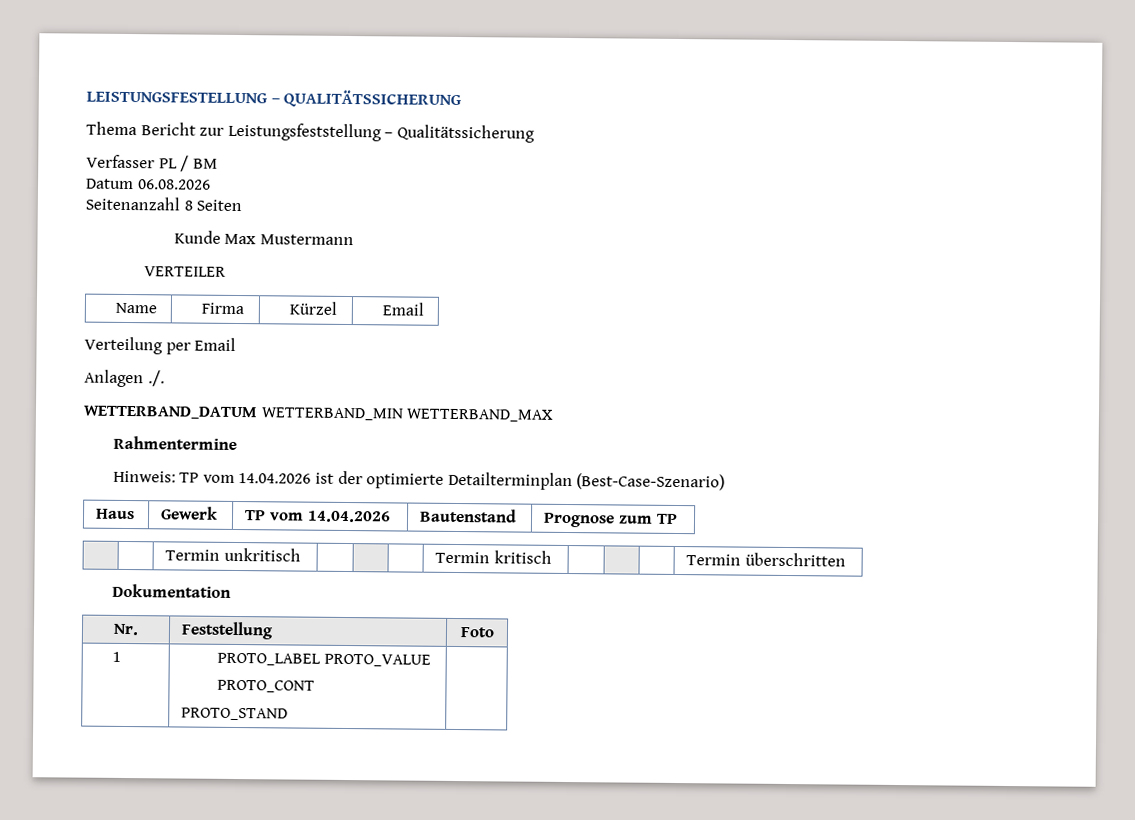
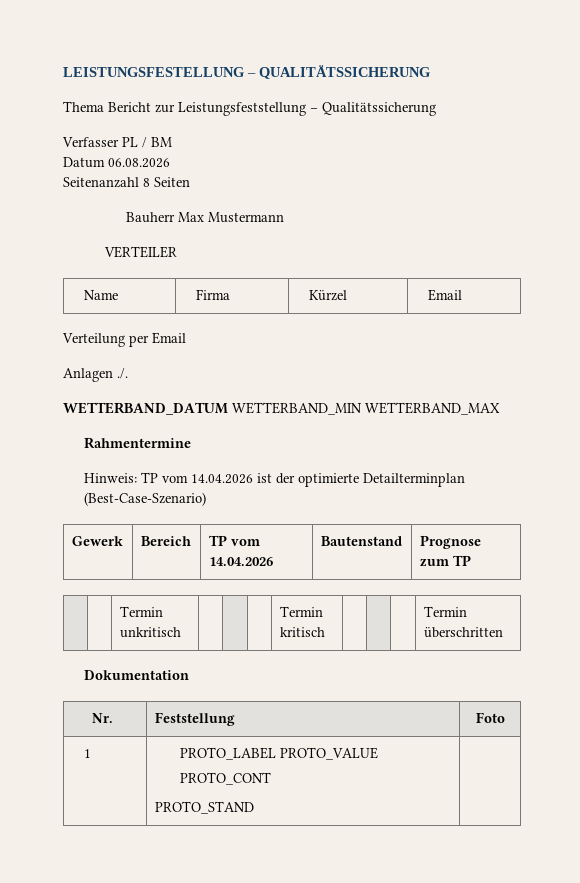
[173,230,221,244] Kunde -> [125,212,175,223] Bauherr
[95,508,136,520] [160,506,219,520] Haus | Gewerk -> [71,536,123,546] [140,536,191,546] Gewerk | Bereich

